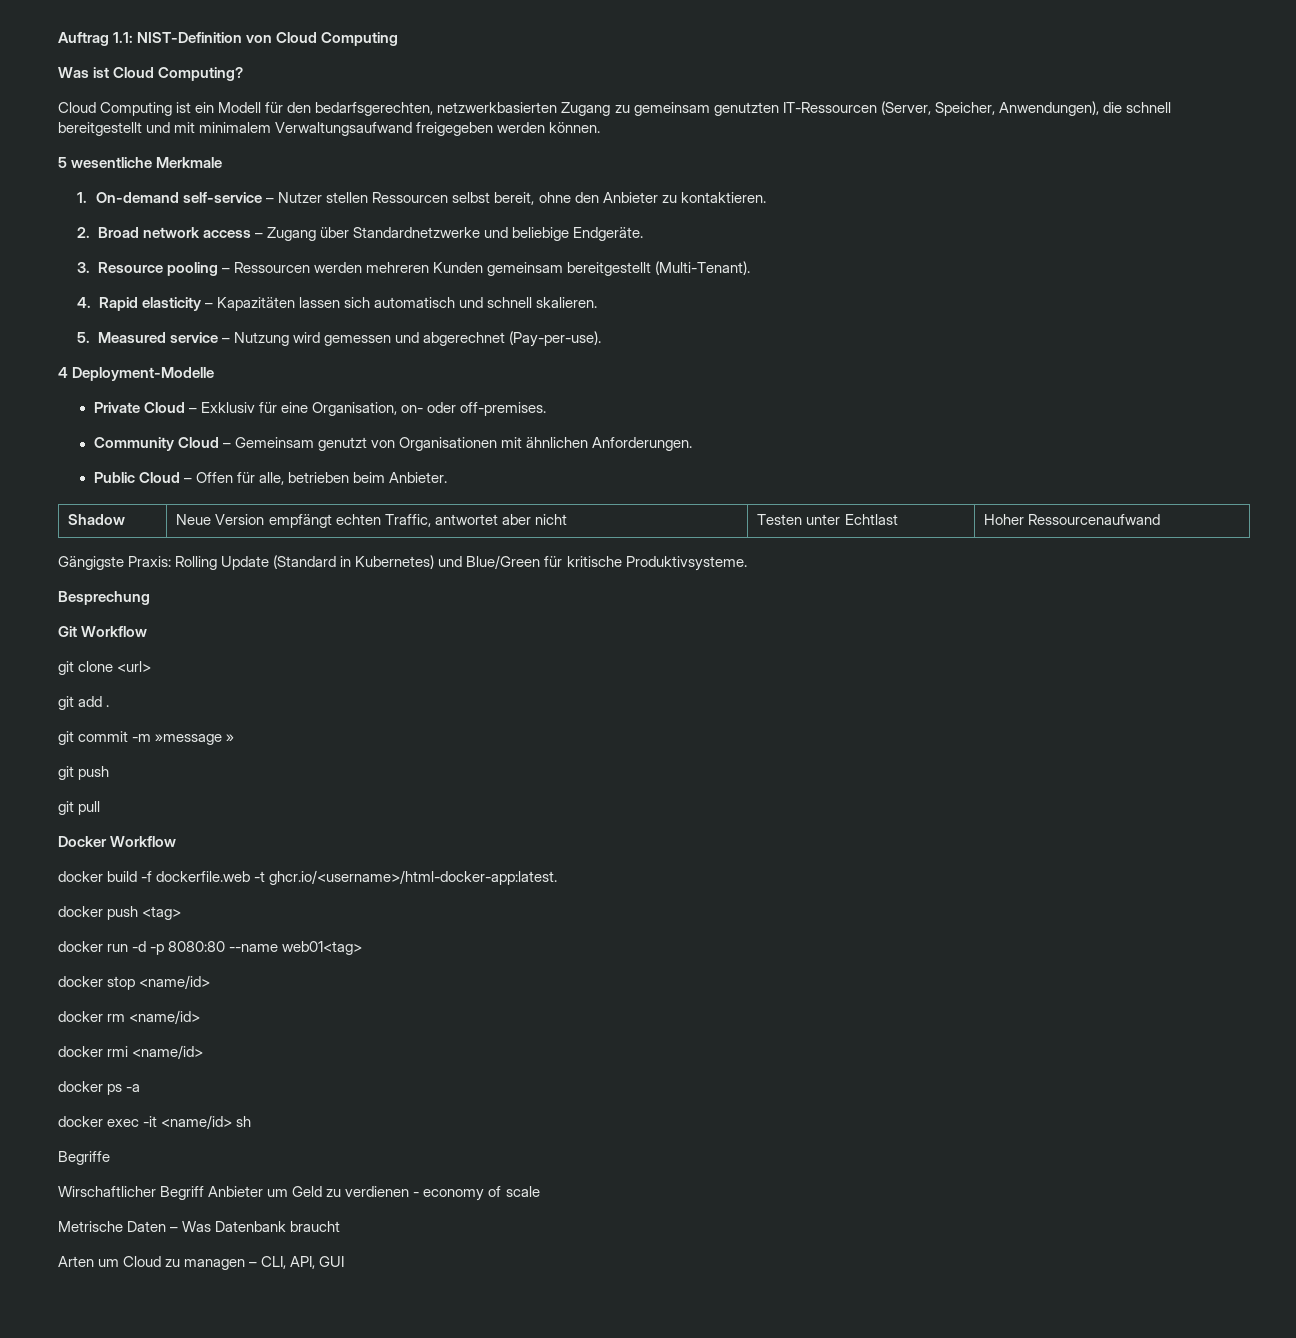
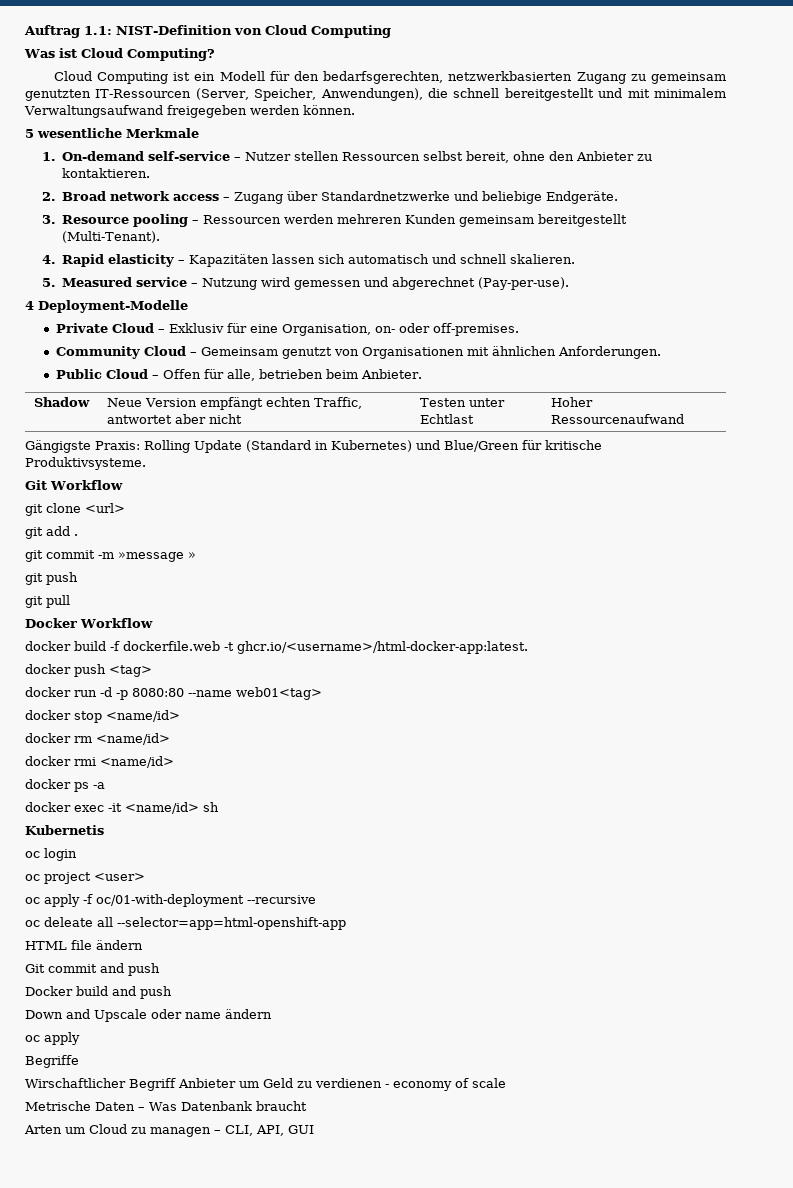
[58,591,150,605] // Besprechung -> (146, 463) none
(252, 1121) none -> [25,825,104,835] [25,848,77,861] [25,872,145,884] [25,894,316,907] [25,917,346,930] [25,940,143,950] [25,963,160,976] [25,986,172,999] [25,1009,272,1022] [25,1032,80,1045] // Kubernetis // oc login // oc project <user> // oc apply -f oc/01-with-deployment --recursive // oc deleate all --selector=app=html-openshift-app // HTML file ändern // Git commit and push // Docker build and push // Down and Upscale oder name ändern // oc apply

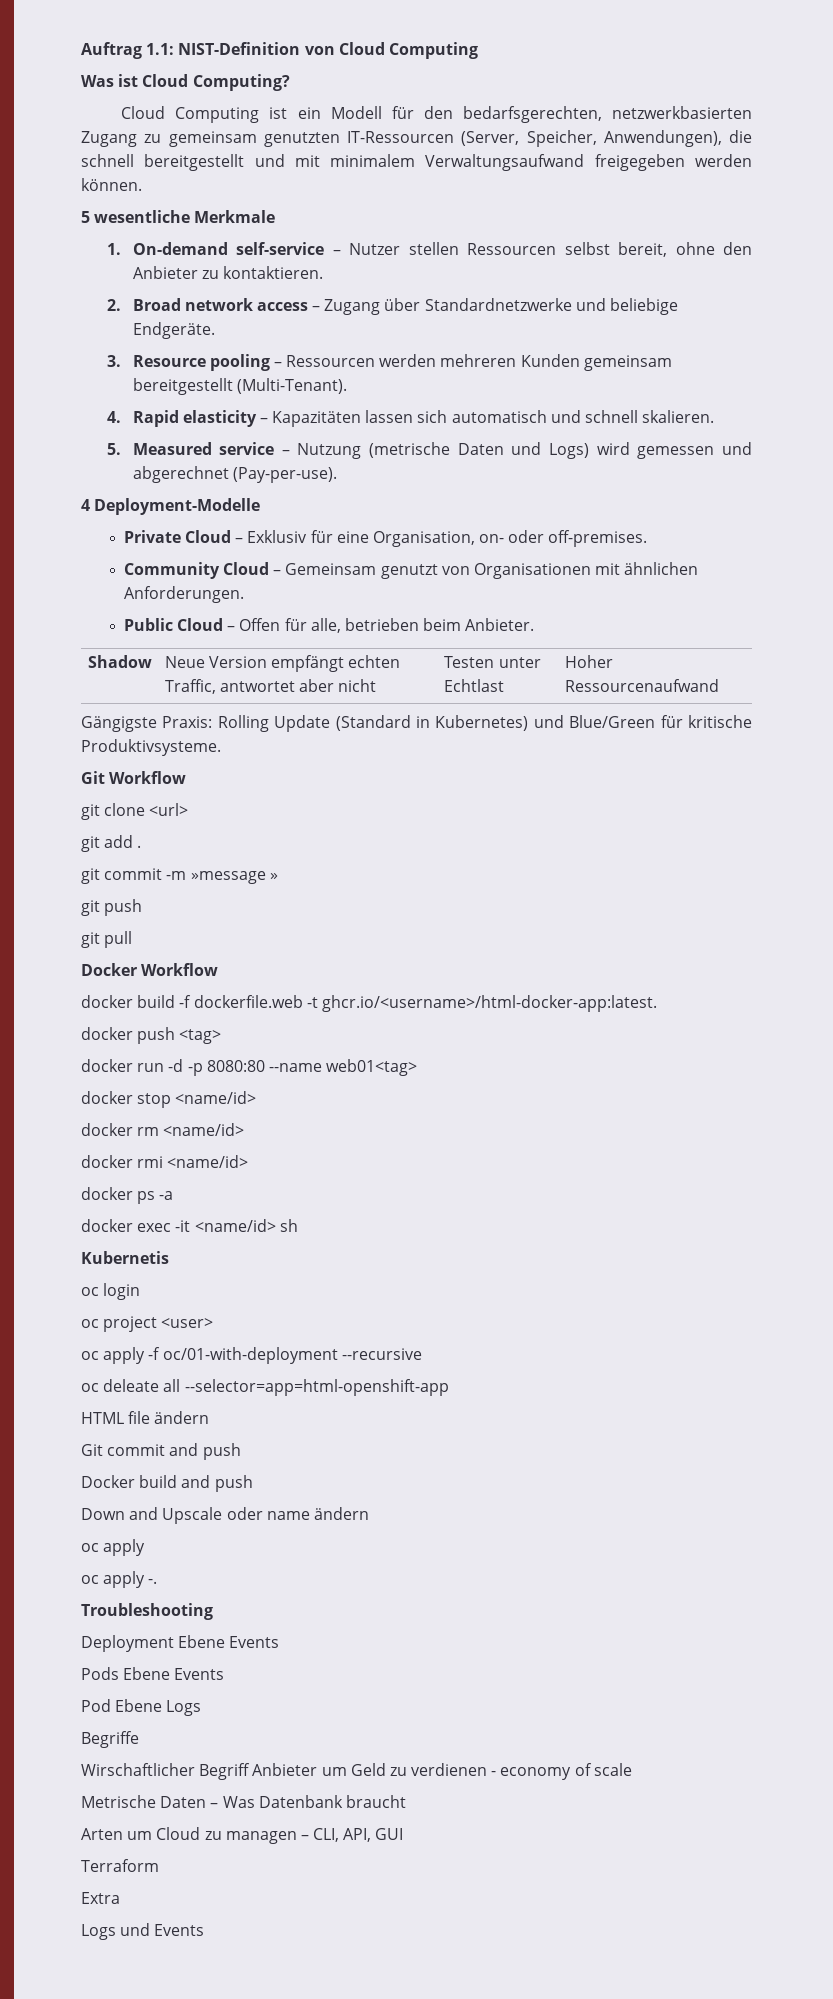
(258, 284) none -> [369,442,590,459] (metrische Daten und Logs)
(80, 1038) none -> [81,1571,158,1588] [81,1603,213,1620] [81,1635,280,1652] [81,1667,225,1680] [81,1699,202,1716] // oc apply -. // Troubleshooting // Deployment Ebene Events // Pods Ebene Events // Pod Ebene Logs
(314, 1129) none -> [81,1859,159,1872] [81,1892,120,1904] [81,1923,205,1940] // Terraform // Extra // Logs und Events

